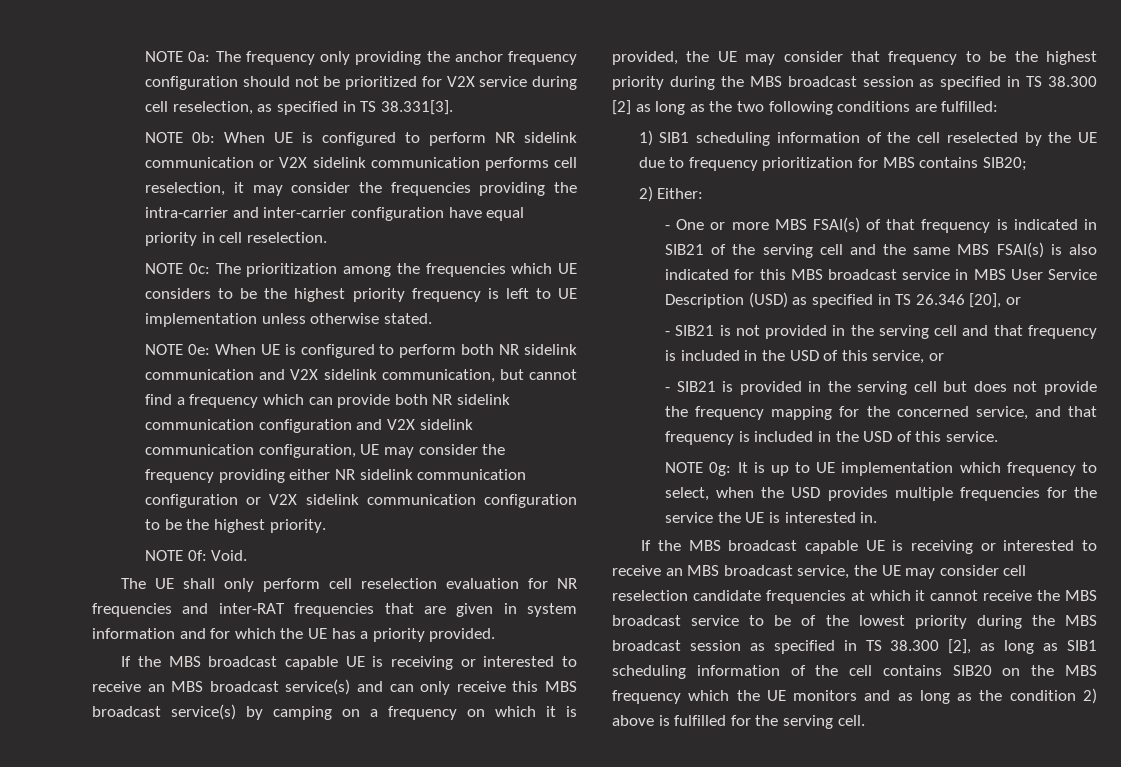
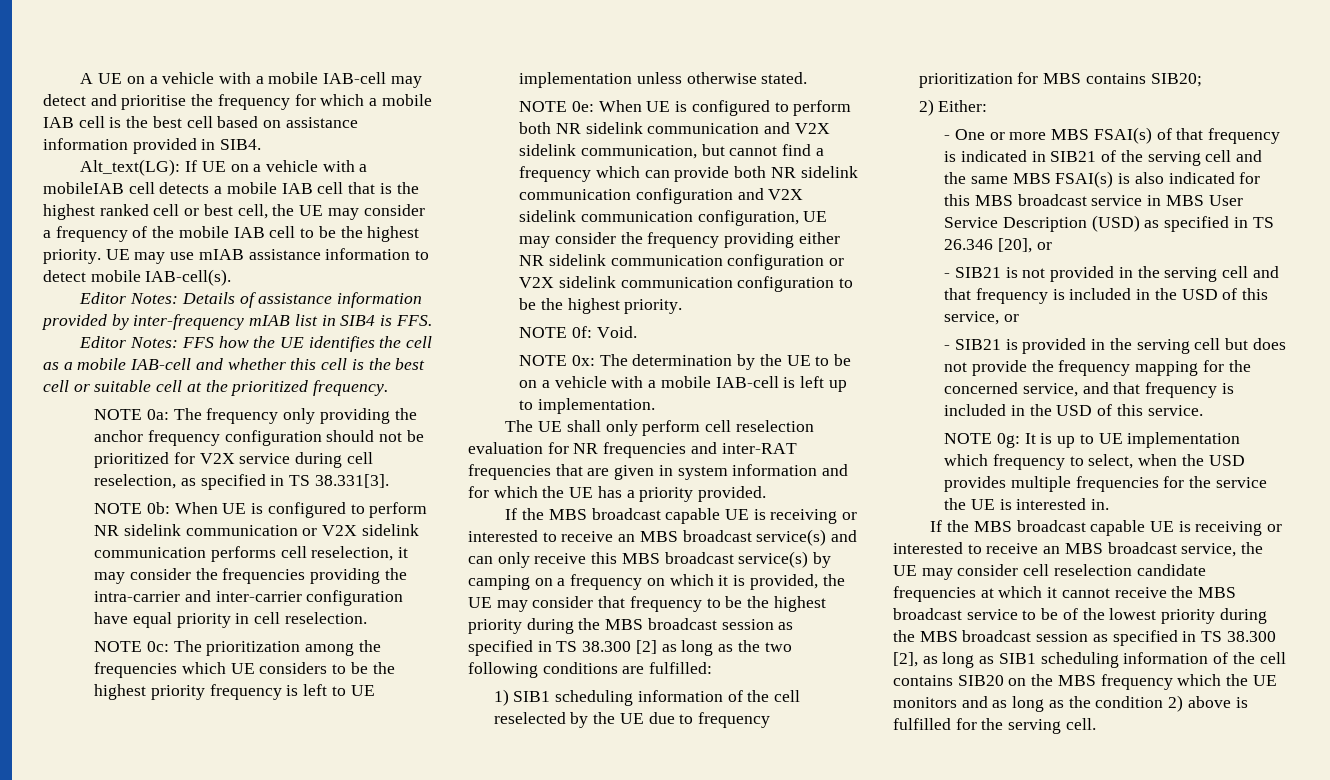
(145, 56) none -> [80,72,422,88] [43,94,432,110] [43,116,358,128] [43,138,262,154] [80,159,368,176] [43,182,419,194] [43,204,425,220] [43,226,420,242] [43,248,430,264] [43,269,232,286] [79,292,422,308] [41,314,432,330] [79,336,433,352] [43,358,426,370] [43,380,389,396] A UE on a vehicle with a mobile IAB-cell may detect and prioritise the frequency for which a mobile IAB cell is the best cell based on assistance information provided in SIB4. // Alt_text(LG): If UE on a vehicle with a mobileIAB cell detects a mobile IAB cell that is the highest ranked cell or best cell, the UE may consider a frequency of the mobile IAB cell to be the highest priority. UE may use mIAB assistance information to detect mobile IAB-cell(s). // Editor Notes: Details of assistance information provided by inter-frequency mIAB list in SIB4 is FFS. // Editor Notes: FFS how the UE identifies the cell as a mobile IAB-cell and whether this cell is the best cell or suitable cell at the prioritized frequency. //
(248, 555) none -> [519,354,852,370] [519,376,847,392] [519,398,655,414] // NOTE 0x: The determination by the UE to be on a vehicle with a mobile IAB-cell is left up to implementation.

